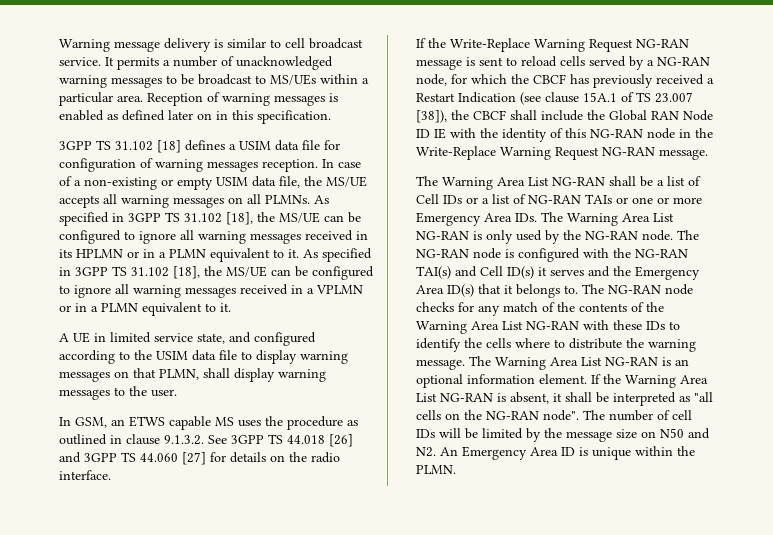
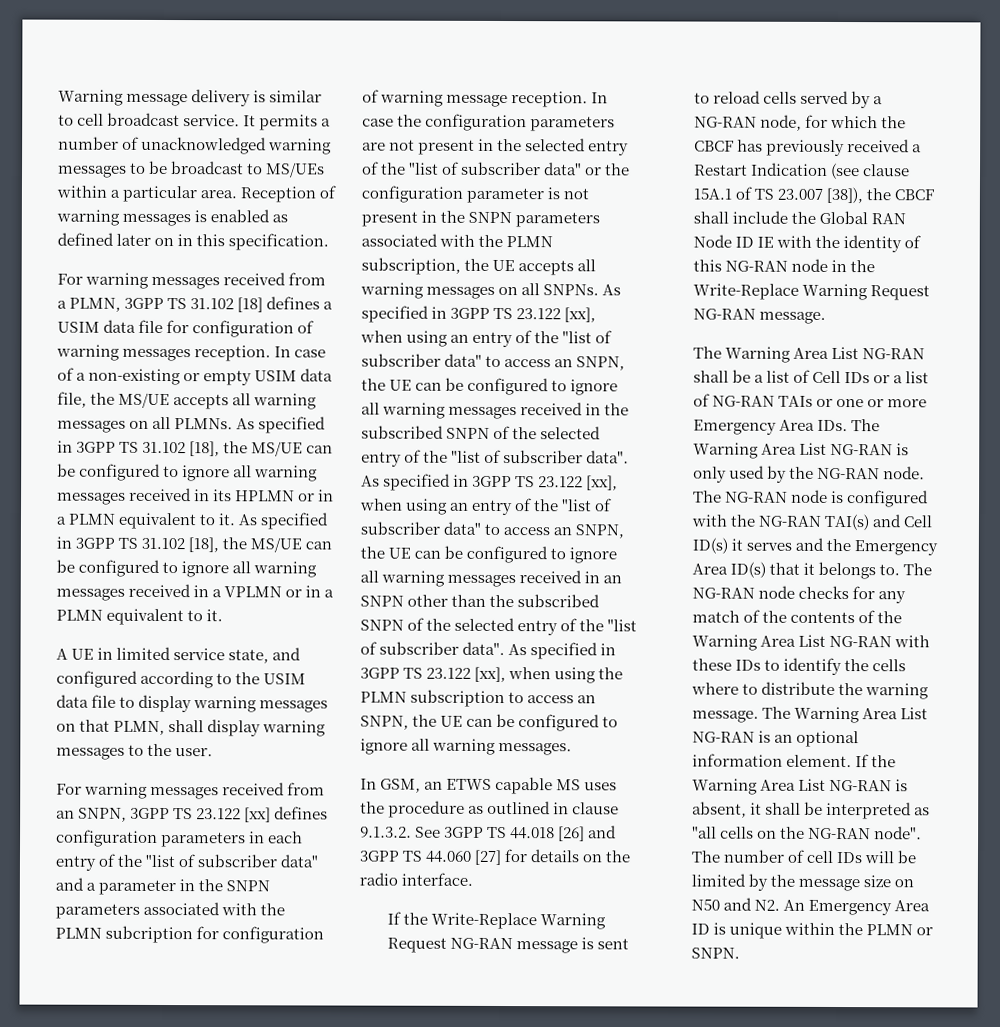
(331, 117) none -> [57,272,327,290] [57,297,122,312] For warning messages received from a PLMN,
(177, 393) none -> [56,782,326,800] [56,806,329,823] [56,829,304,848] [55,853,319,871] [55,877,271,896] [55,901,286,919] [55,925,325,944] [362,89,609,108] [362,113,616,132] [362,138,630,156] [362,161,631,176] [361,185,590,204] [361,210,601,228] [361,233,554,248] [361,257,597,276] [360,282,622,299] [361,305,597,323] [360,330,613,348] [361,353,626,371] [361,377,619,396] [361,402,630,420] [361,425,602,440] [361,449,630,467] [361,473,619,491] [360,498,613,516] [360,521,625,539] [360,545,618,564] [360,570,623,588] [360,594,601,608] [360,617,638,636] [360,641,617,660] [360,666,624,684] [360,689,597,708] [360,713,619,732] [360,738,573,756] // For warning messages received from an SNPN, 3GPP TS 23.122 [xx] defines configuration parameters in each entry of the "list of subscriber data" and a parameter in the SNPN parameters associated with the PLMN subcription for configuration of warning message reception. In case the configuration parameters are not present in the selected entry of the "list of subscriber data" or the configuration parameter is not present in the SNPN parameters associated with the PLMN subscription, the UE accepts all warning messages on all SNPNs. As specified in 3GPP TS 23.122 [xx], when using an entry of the "list of subscriber data" to access an SNPN, the UE can be configured to ignore all warning messages received in the subscribed SNPN of the selected entry of the "list of subscriber data". As specified in 3GPP TS 23.122 [xx], when using an entry of the "list of subscriber data" to access an SNPN, the UE can be configured to ignore all warning messages received in an SNPN other than the subscribed SNPN of the selected entry of the "list of subscriber data". As specified in 3GPP TS 23.122 [xx], when using the PLMN subscription to access an SNPN, the UE can be configured to ignore all warning messages.
[415,465,456,474] PLMN. -> [866,924,934,936] [690,947,740,959] PLMN or SNPN.

